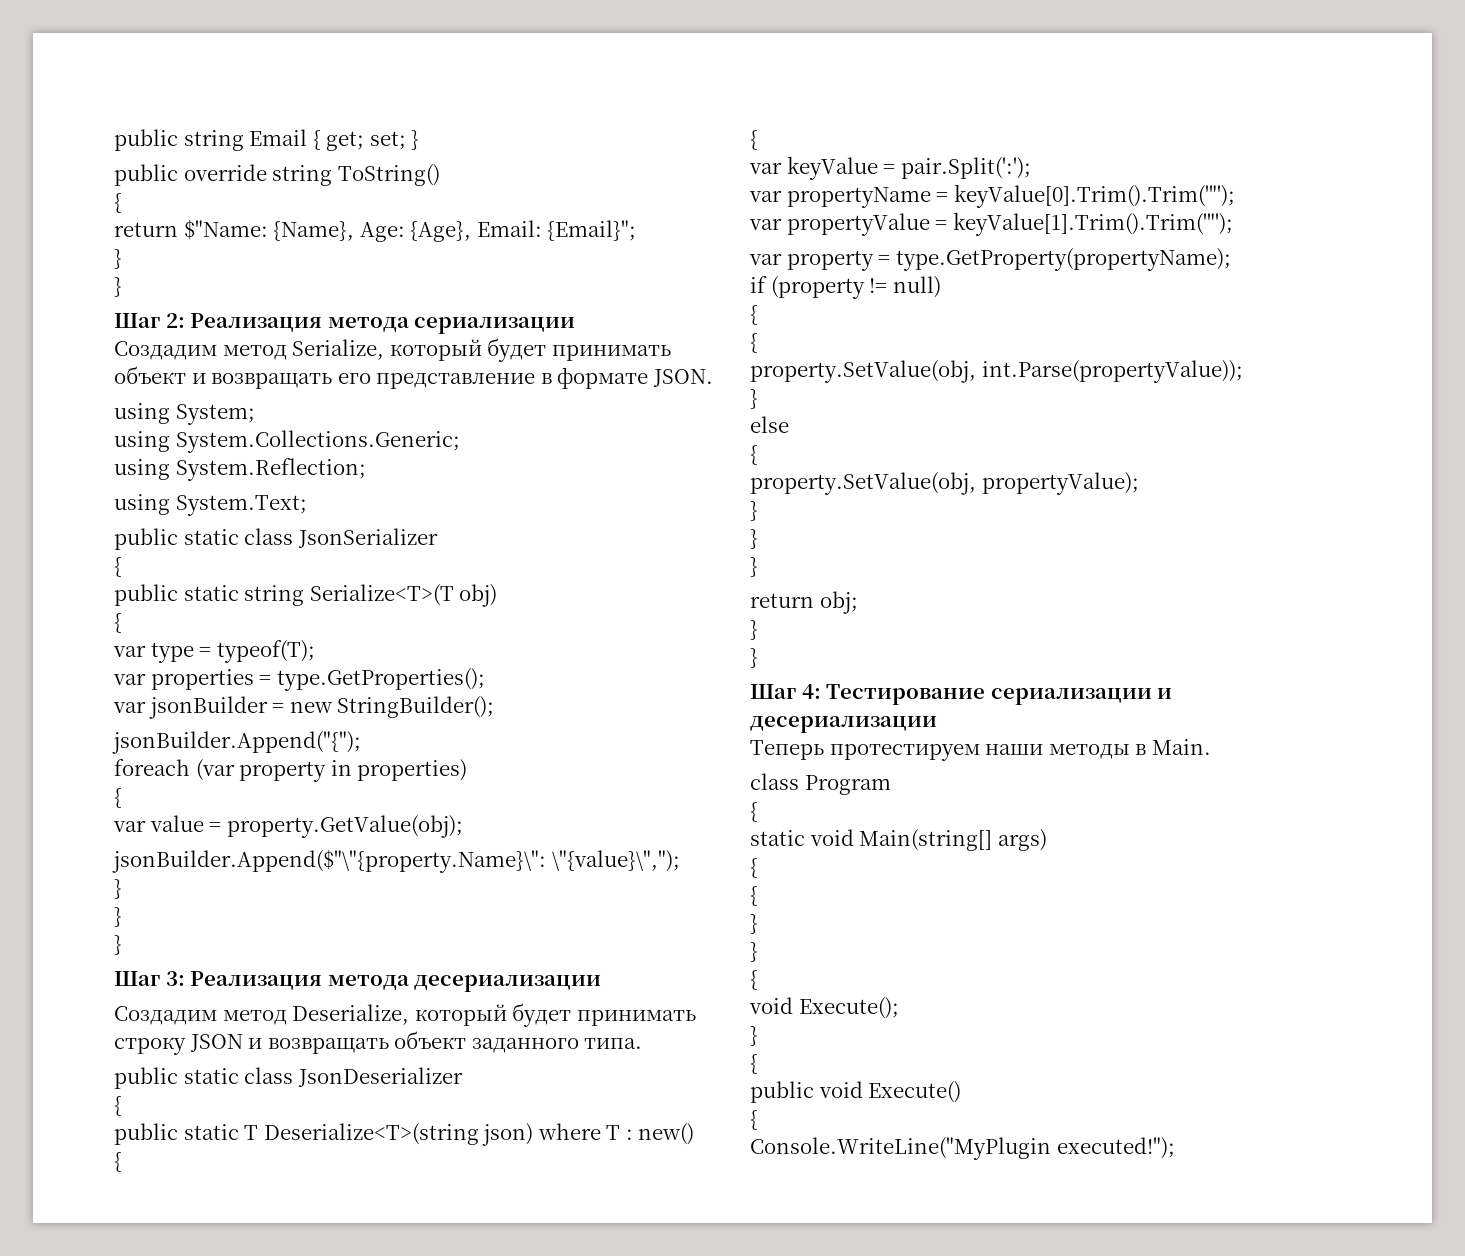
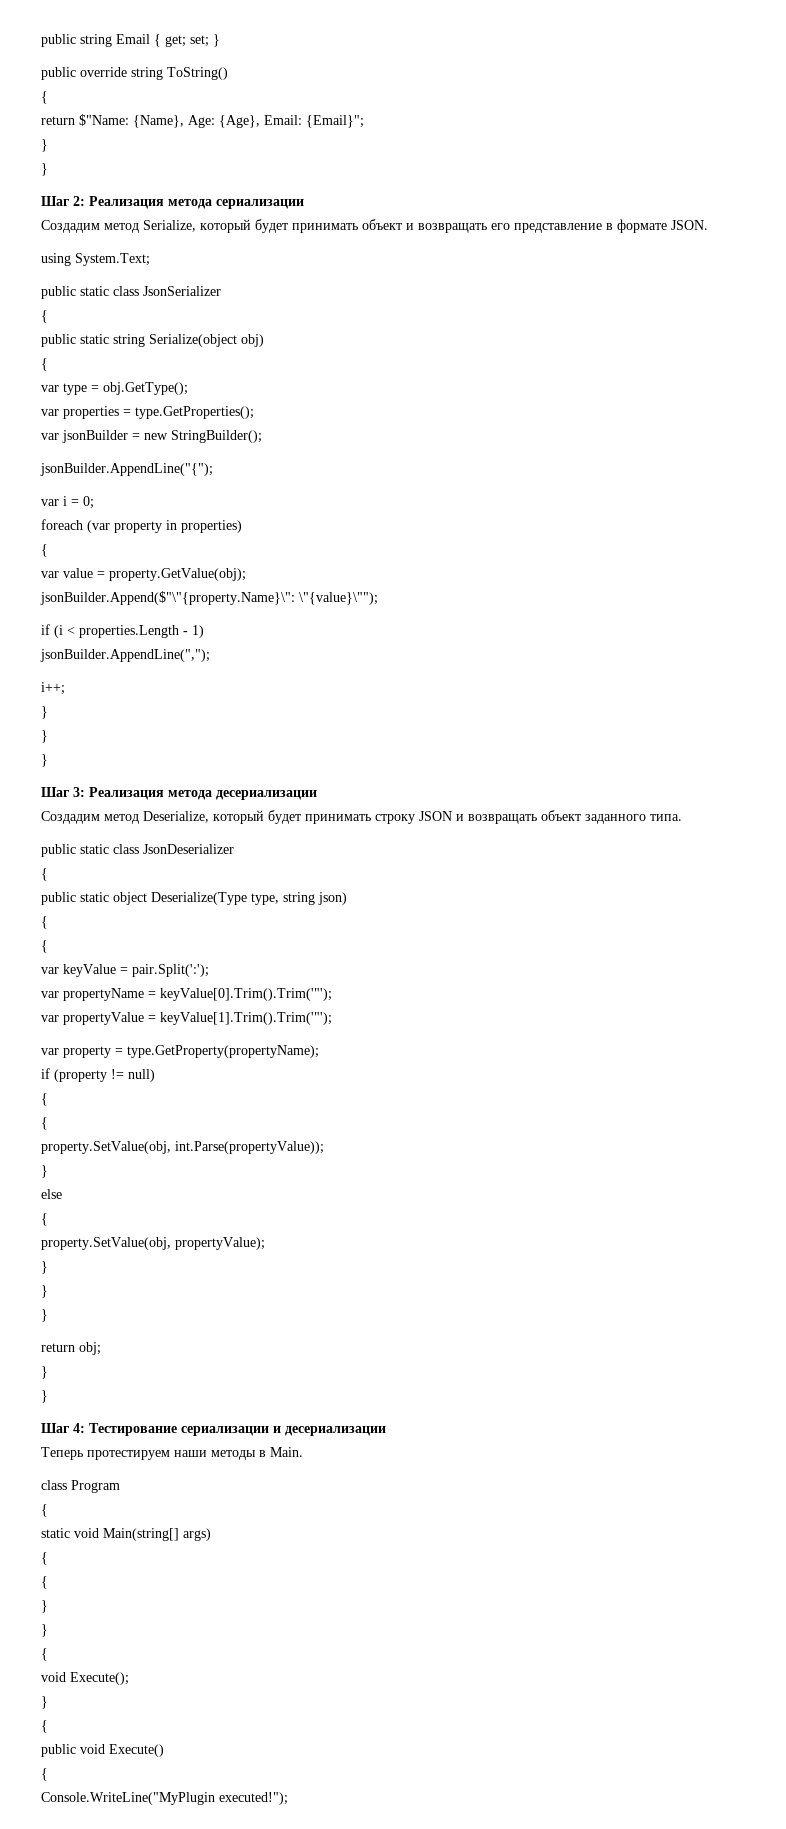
[114,403,255,425] [114,430,460,453] [114,458,366,481] // using System; // using System.Collections.Generic; // using System.Reflection; -> (708, 225) none
[309,584,454,606] Serialize<T>(T -> [149,334,237,347] Serialize(object
[216,640,315,663] typeof(T); -> [103,382,188,395] obj.GetType();
[112,731,361,754] jsonBuilder.Append("{"); -> [40,463,213,476] [41,496,94,509] jsonBuilder.AppendLine("{"); // var i = 0;
[551,850,680,872] \"{value}\","); -> [299,592,378,605] [41,624,204,638] [40,649,210,662] [41,682,65,695] \"{value}\""); // if (i < properties.Length - 1) // jsonBuilder.AppendLine(","); // i++;
[244,1123,695,1146] T Deserialize<T>(string json) where T : new() -> [113,892,347,905] object Deserialize(Type type, string json)

